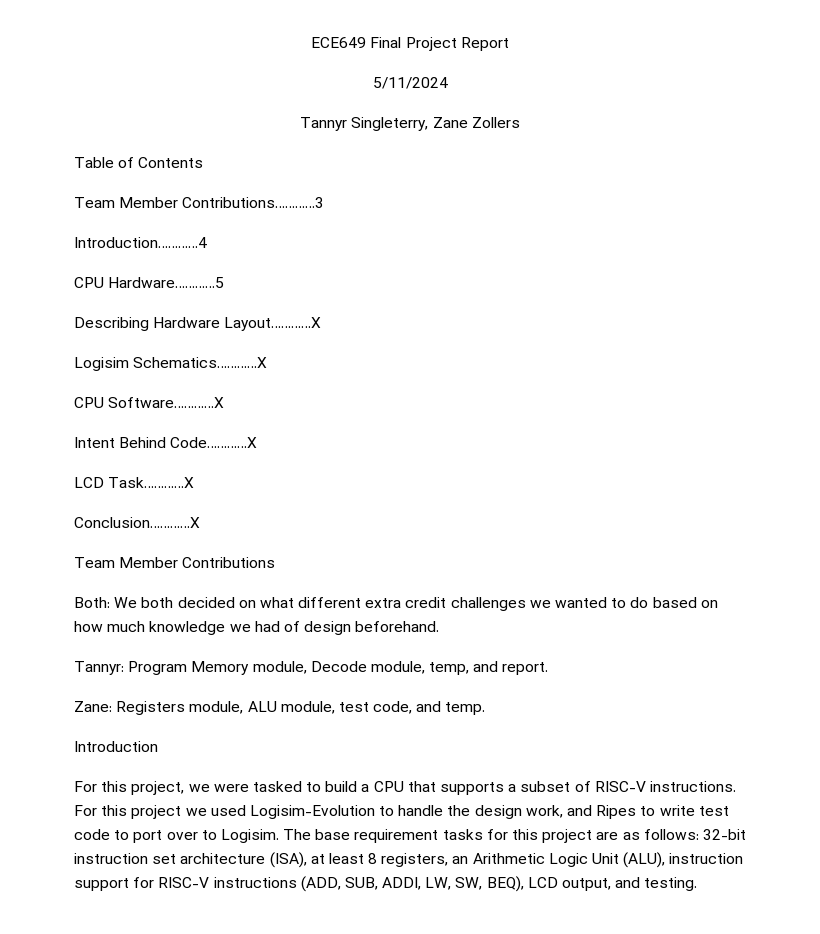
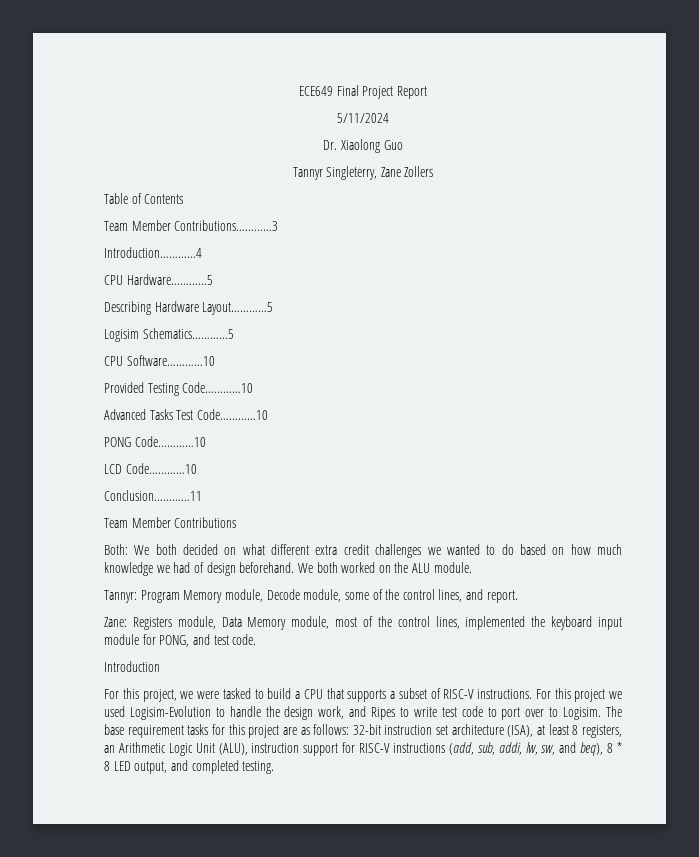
(448, 83) none -> [323,139,403,153] // Dr. Xiaolong Guo
[224,317,322,331] Layout…………X -> [202,302,274,315] Layout…………5
[133,357,268,368] [74,397,225,408] [74,437,258,448] [74,477,195,488] [74,517,200,528] Schematics…………X // CPU Software…………X // Intent Behind Code…………X // LCD Task…………X // Conclusion…………X -> [142,328,234,339] [104,355,215,366] [104,382,254,396] [104,409,268,420] [104,436,206,447] [104,463,197,474] [104,490,202,501] Schematics…………5 // CPU Software…………10 // Provided Testing Code…………10 // Advanced Tasks Test Code…………10 // PONG Code…………10 // LCD Code…………10 // Conclusion…………11
(440, 626) none -> [297,562,472,573] We both worked on the ALU module.
[429,662,470,675] temp, -> [344,589,463,602] some of the control lines,
[247,701,486,715] ALU module, test code, and temp. -> [221,616,622,630] [104,634,257,647] Data Memory module, most of the control lines, implemented the keyboard input module for PONG, and test code.
[300,876,558,892] (ADD, SUB, ADDI, LW, SW, BEQ), LCD -> [448,742,623,756] [104,761,131,771] (add, sub, addi, lw, sw, and beq), 8 * 8 LED
(641, 882) none -> [191,760,239,774] completed

